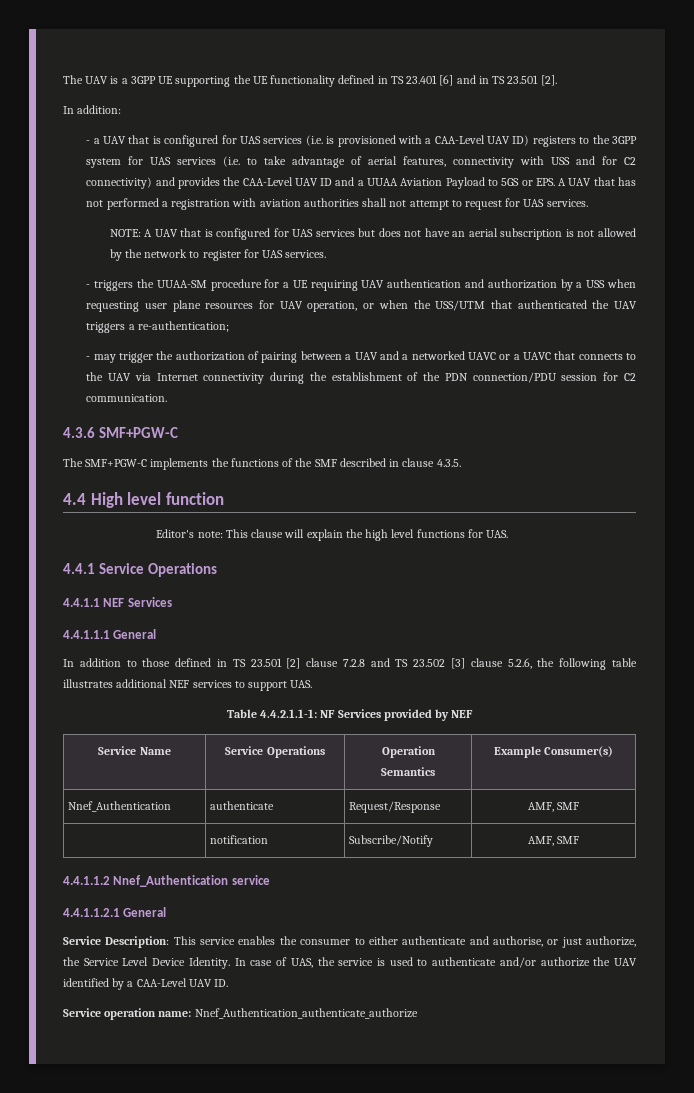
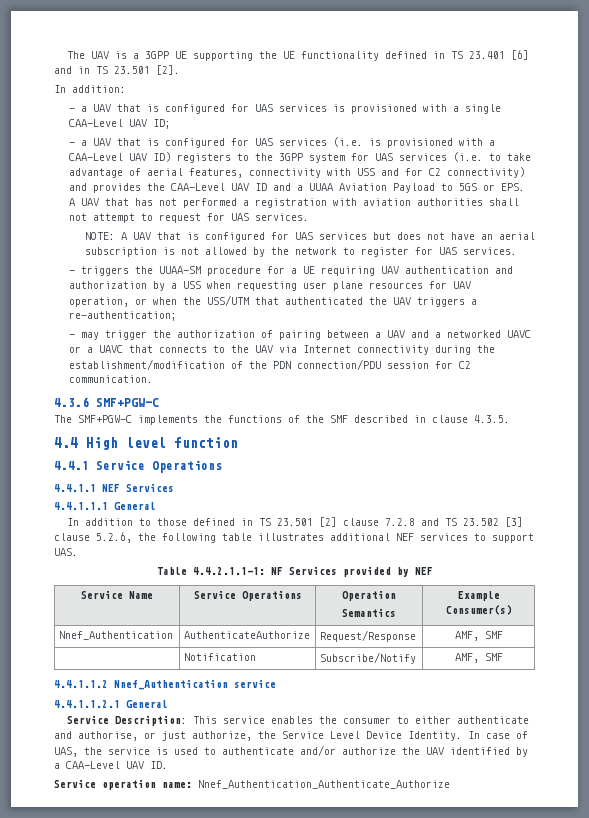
(122, 109) none -> [69,104,502,114] [69,119,172,129] // - a UAV that is configured for UAS services is provisioned with a single CAA-Level UAV ID;
[331,372,402,381] establishment -> [69,359,226,370] establishment/modification
[156,529,509,541] // Editor's note: This clause will explain the high level functions for UAS. -> (238, 442) none
[210,801,275,810] authenticate -> [184,631,311,639] AuthenticateAuthorize
[210,835,269,844] notification -> [184,653,257,661] Notification
[194,1008,418,1019] Nnef_Authentication_authenticate_authorize -> [198,780,450,789] Nnef_Authentication_Authenticate_Authorize

